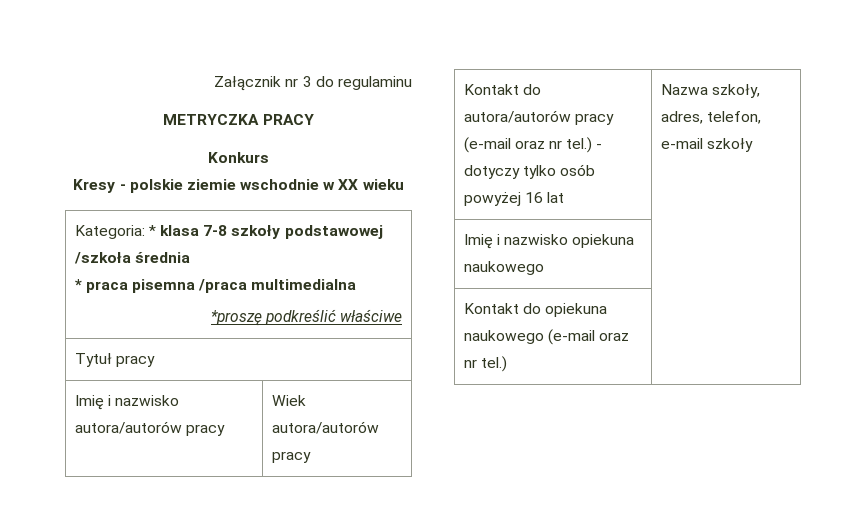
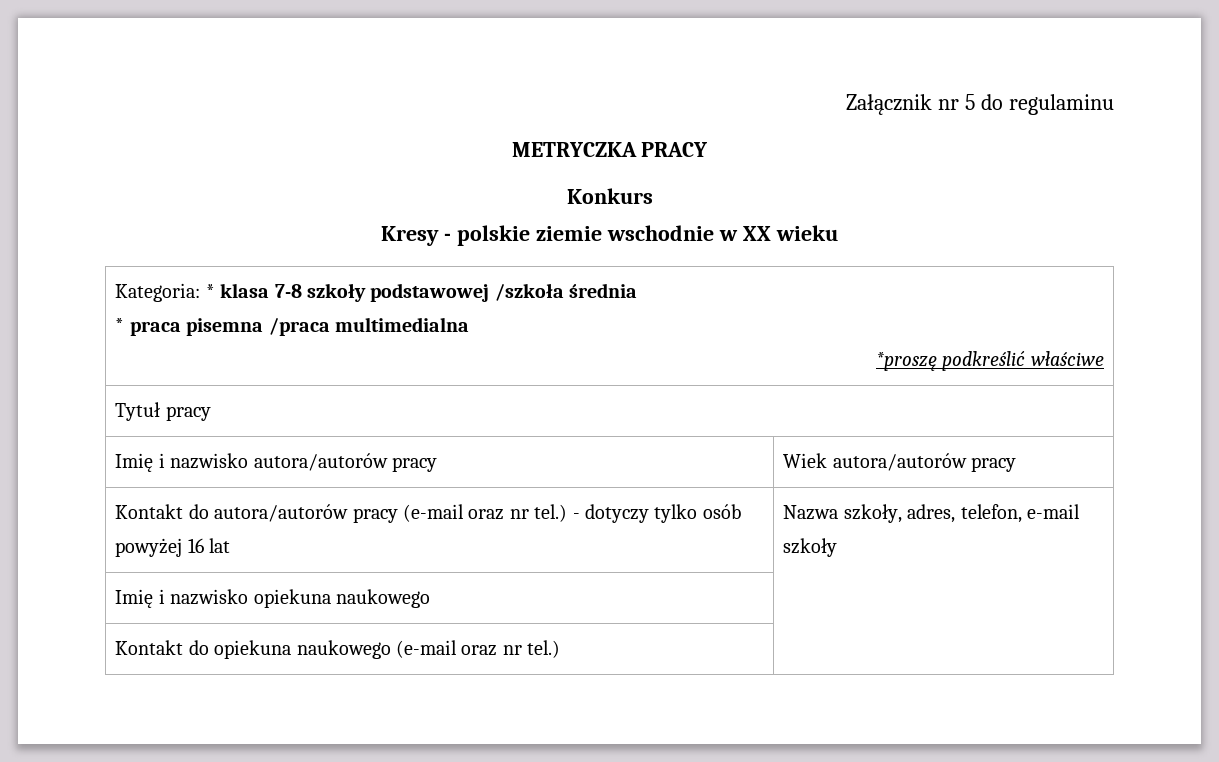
[302,76,312,87] 3 -> [965,94,976,110] 5

